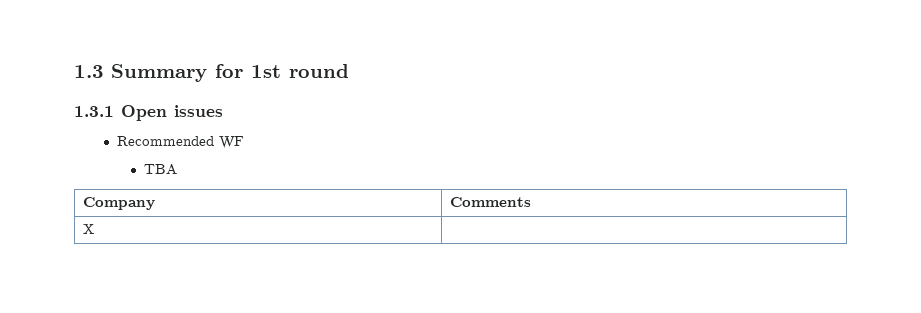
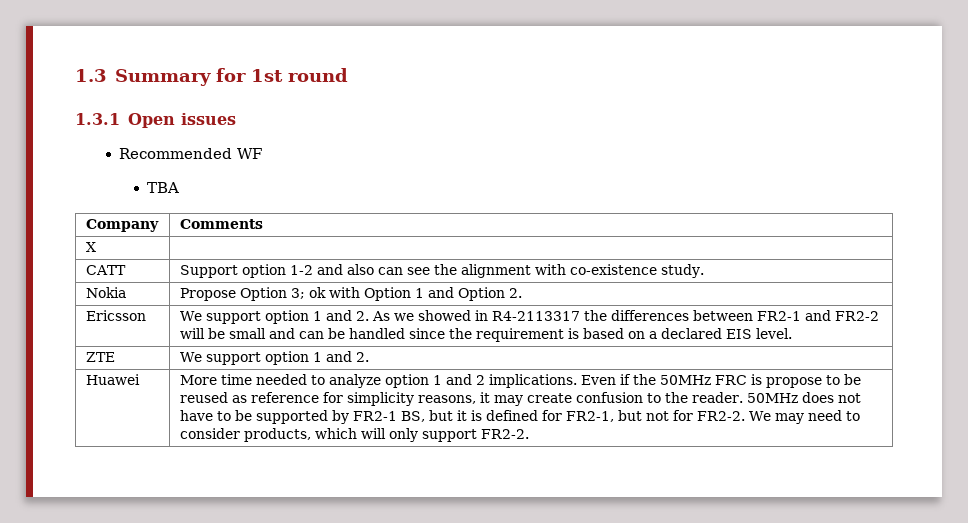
(94, 229) none -> [85,265,126,275] [179,264,704,278] [85,287,126,298] [179,287,522,301] [85,310,146,321] [179,310,879,324] [179,328,792,342] [85,352,115,362] [179,351,369,365] [85,374,140,385] [179,374,861,388] [179,392,861,406] [179,410,860,424] [179,428,529,442] // CATT | Support option 1-2 and also can see the alignment with co-existence study. // Nokia | Propose Option 3; ok with Option 1 and Option 2. // Ericsson | We support option 1 and 2. As we showed in R4-2113317 the differences between FR2-1 and FR2-2 will be small and can be handled since the requirement is based on a declared EIS level. // ZTE | We support option 1 and 2. // Huawei | More time needed to analyze option 1 and 2 implications. Even if the 50MHz FRC is propose to be reused as reference for simplicity reasons, it may create confusion to the reader. 50MHz does not have to be supported by FR2-1 BS, but it is defined for FR2-1, but not for FR2-2. We may need to consider products, which will only support FR2-2.

